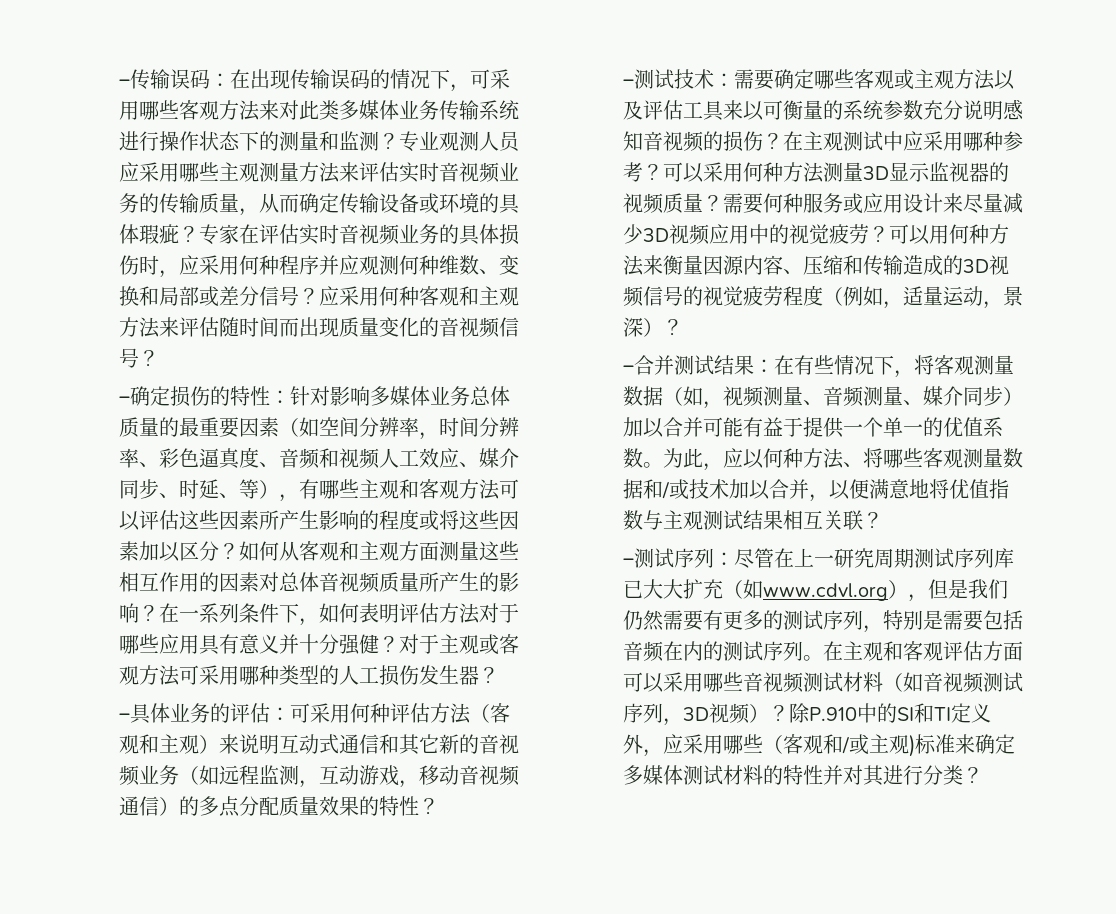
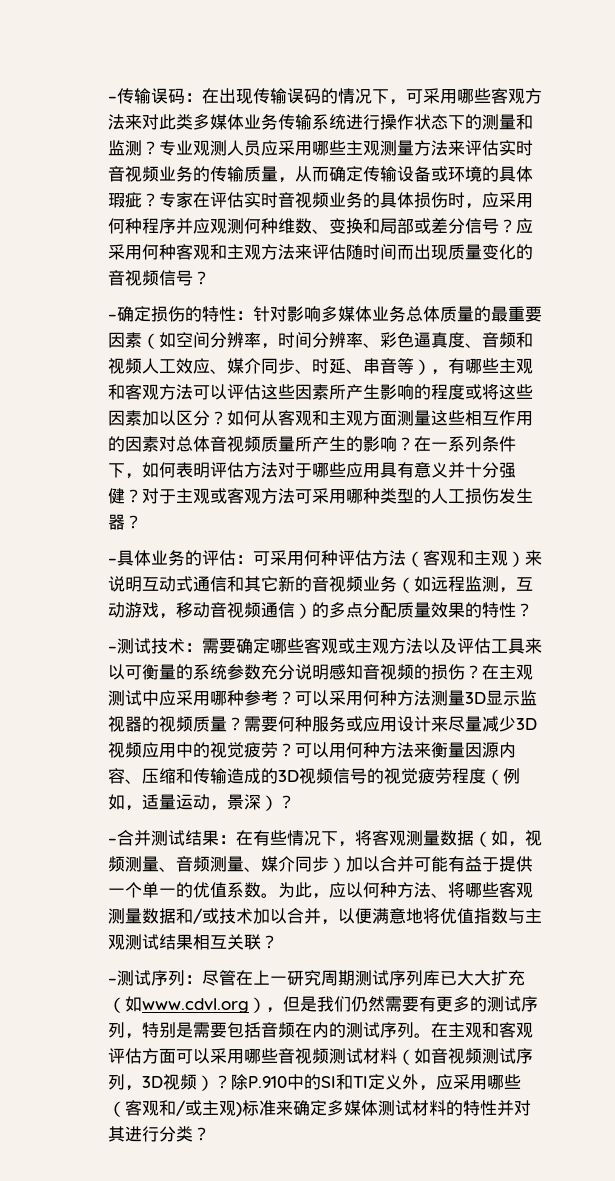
(240, 495) none -> [363,358,398,374] 串音

